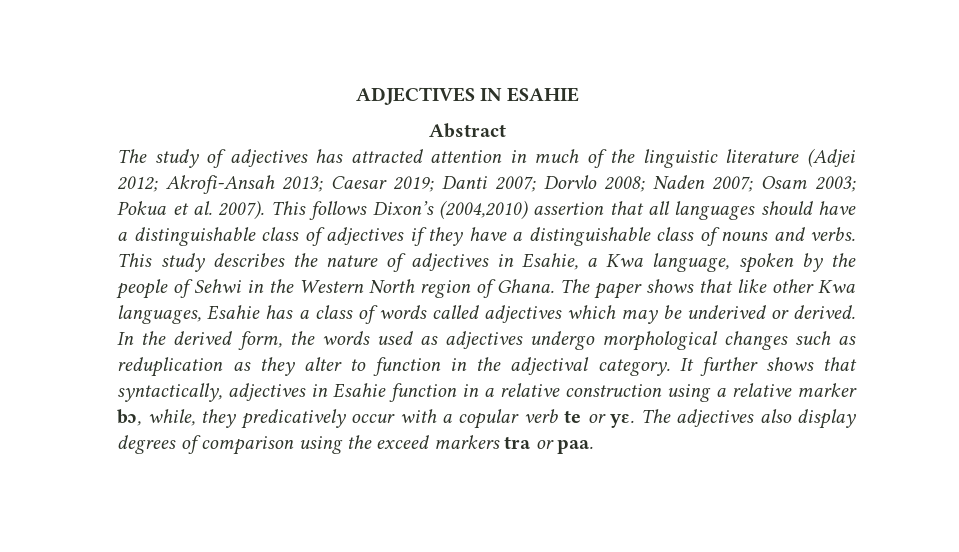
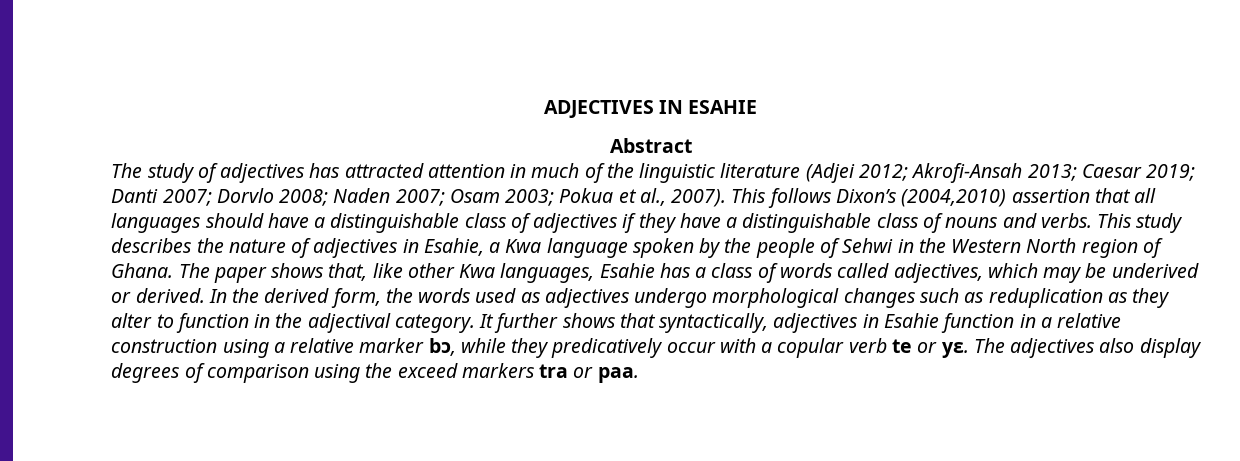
[193,201,213,215] al. -> [639,188,666,206] al.,
[652,253,730,272] language, -> [546,238,628,258] language
[699,279,734,293] that -> [328,263,368,281] that,
[483,305,562,323] adjectives -> [893,263,983,283] adjectives,
[147,409,195,426] while, -> [460,338,506,353] while

